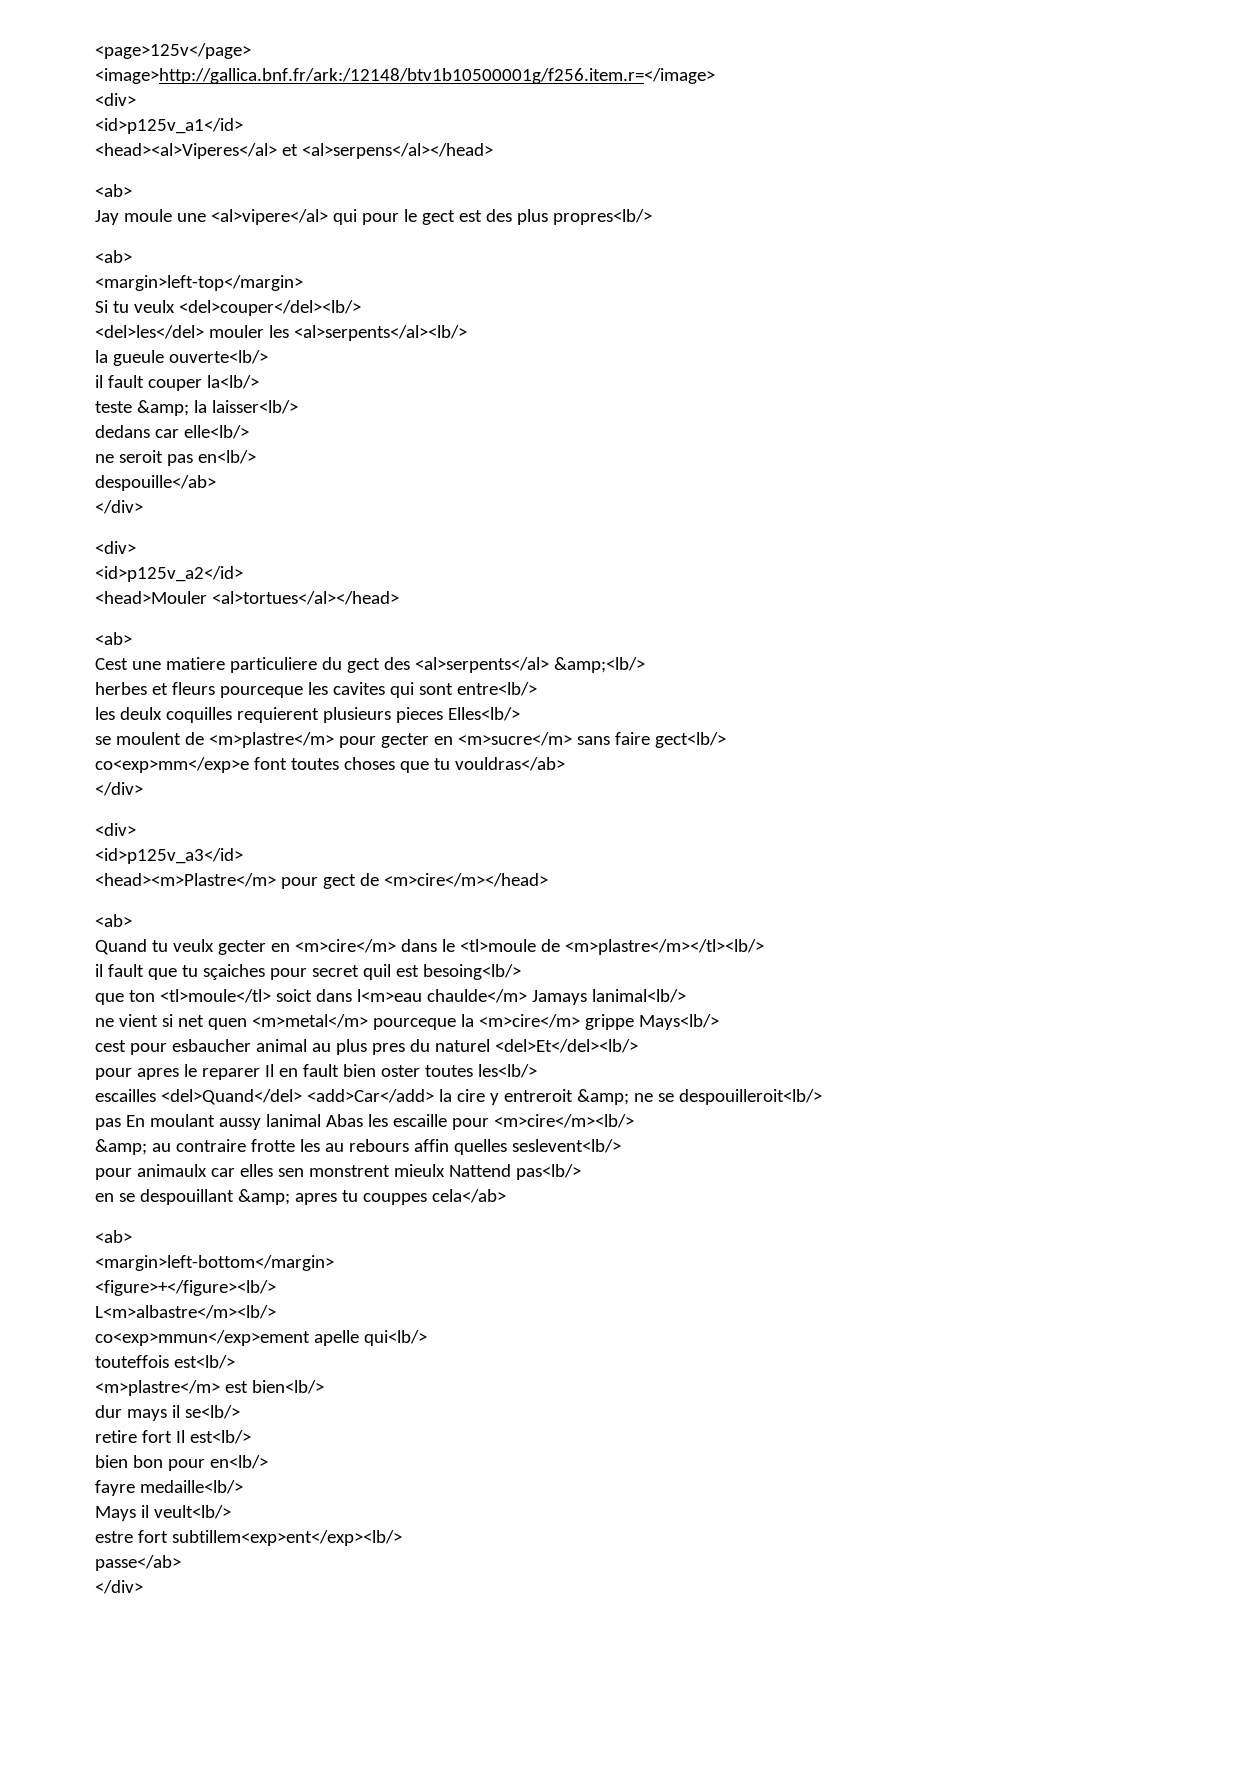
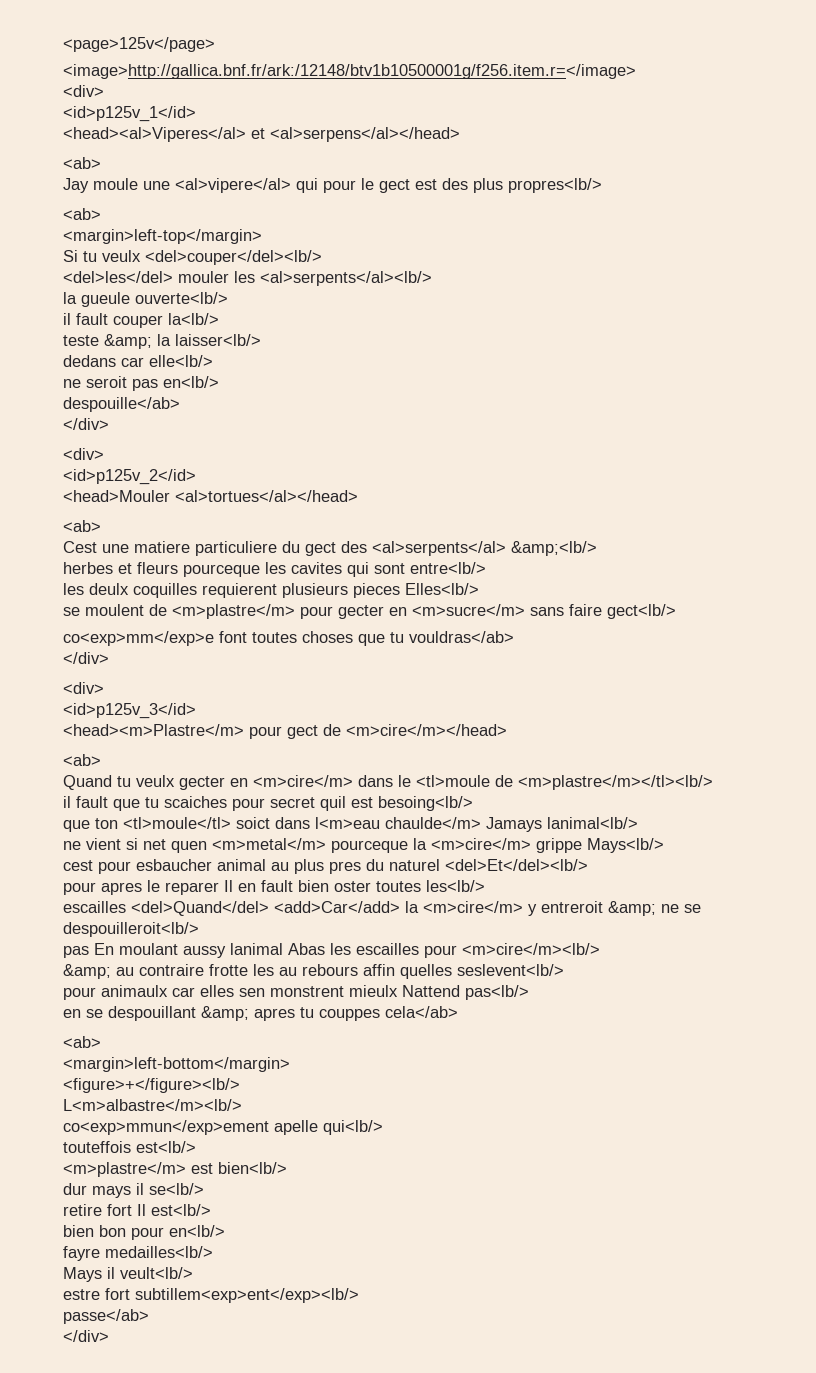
[95,118,243,134] <id>p125v_a1</id> -> [63,106,196,122] <id>p125v_1</id>
[95,566,243,582] <id>p125v_a2</id> -> [63,469,196,485] <id>p125v_2</id>
[95,848,243,864] <id>p125v_a3</id> -> [63,703,196,719] <id>p125v_3</id>
[202,964,265,980] sçaiches -> [164,796,227,808] scaiches
[456,1089,485,1102] cire -> [423,901,523,913] <m>cire</m>
[392,1114,447,1127] escaille -> [356,943,419,955] escailles
[139,1480,243,1494] medaille<lb/> -> [105,1246,213,1258] medailles<lb/>

